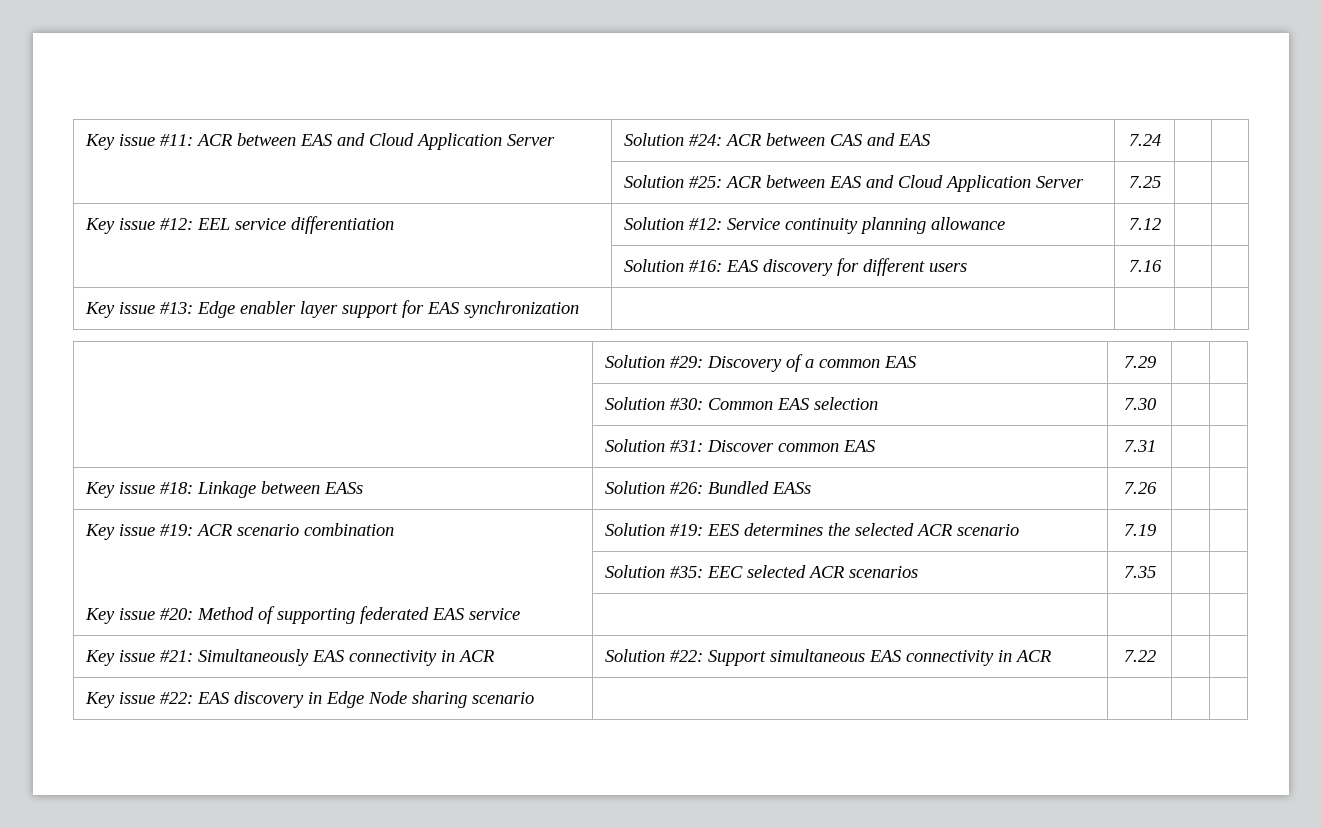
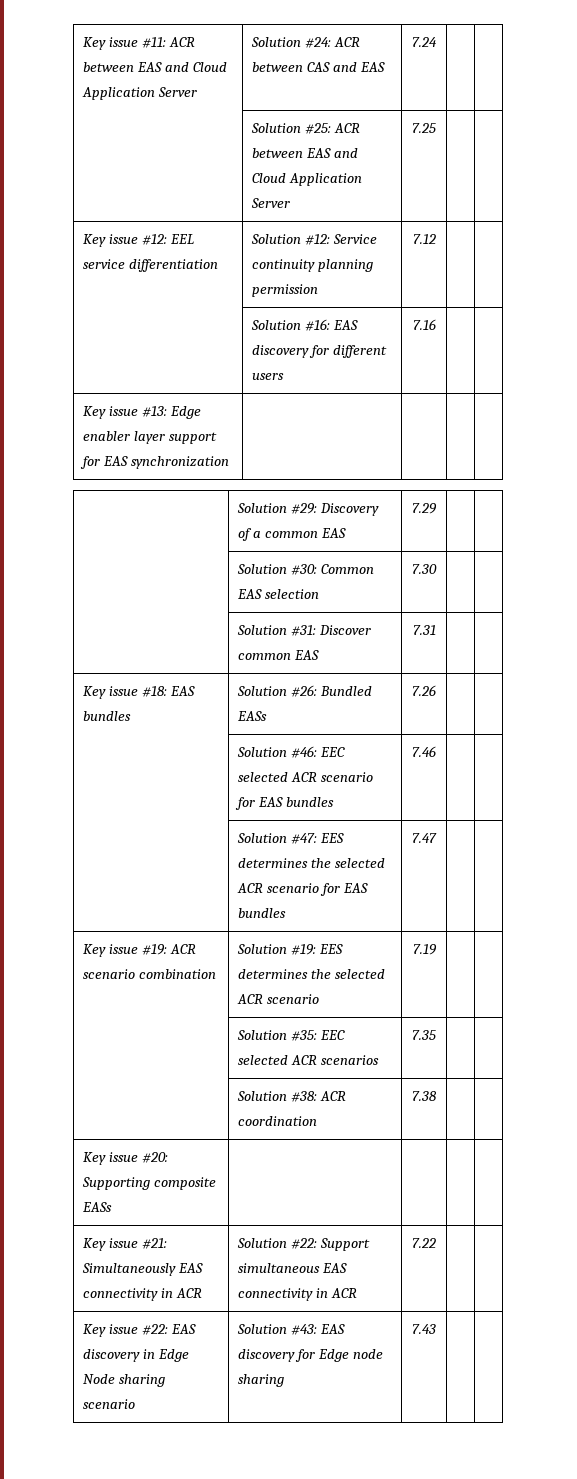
[931,217,1006,230] allowance -> [252,284,319,297] permission
[197,481,364,498] Linkage between EASs -> [169,686,195,696] [83,711,132,721] EAS bundles
(1157, 488) none -> [237,746,345,758] [238,772,373,782] [235,797,334,810] [412,746,436,757] [237,833,344,844] [238,858,385,868] [237,883,368,896] [238,908,287,918] [412,833,437,843] // | Solution #46: EEC selected ACR scenario for EAS bundles | 7.46 | | // | Solution #47: EES determines the selected ACR scenario for EAS bundles | 7.47 | |
[85,606,521,624] Key issue #20: Method of supporting federated EAS service -> [237,1091,346,1102] [238,1116,318,1126] [412,1091,437,1101] [83,1152,168,1165] [82,1177,216,1190] [82,1202,113,1212] | Solution #38: ACR coordination | 7.38 | | // Key issue #20: Supporting composite EASs
(535, 698) | -> [237,1324,345,1335] [238,1349,383,1362] [238,1374,285,1387] [412,1324,436,1334] Solution #43: EAS discovery for Edge node sharing | 7.43

